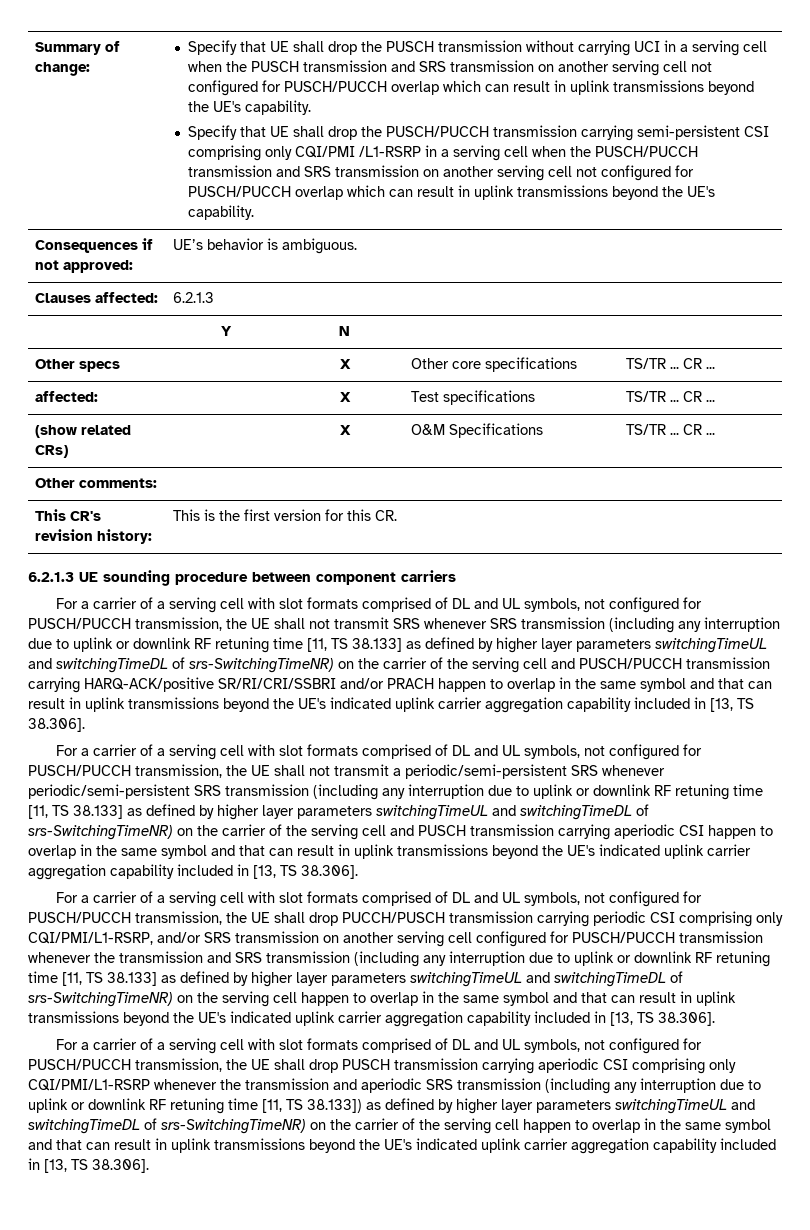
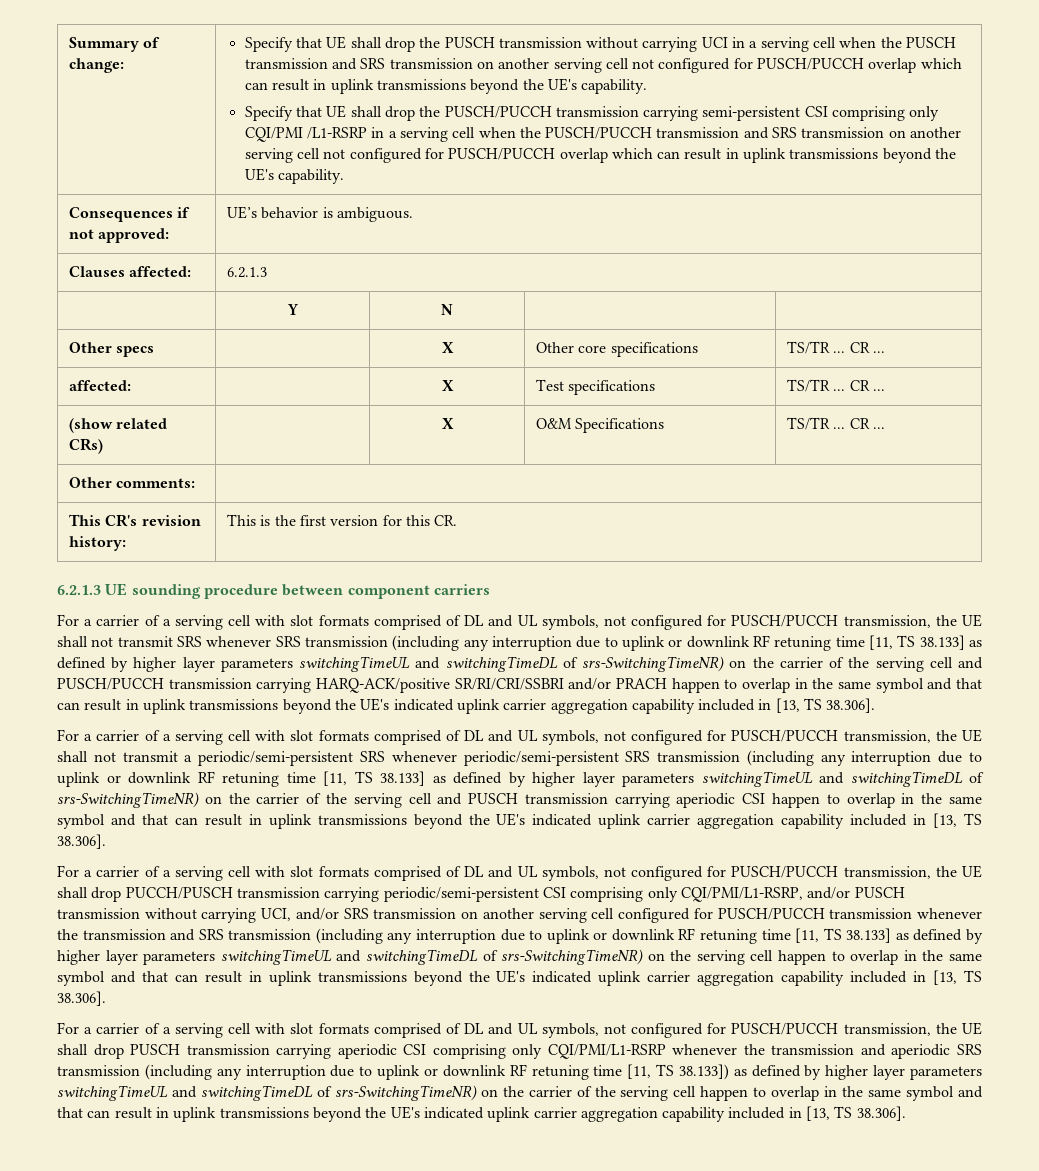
[593,911,646,926] periodic -> [383,887,539,902] periodic/semi-persistent
(201, 937) none -> [854,887,905,898] [57,908,339,923] PUSCH transmission without carrying UCI, and/or

